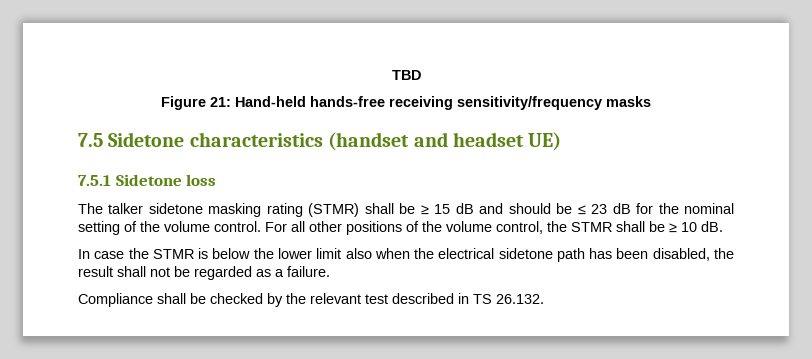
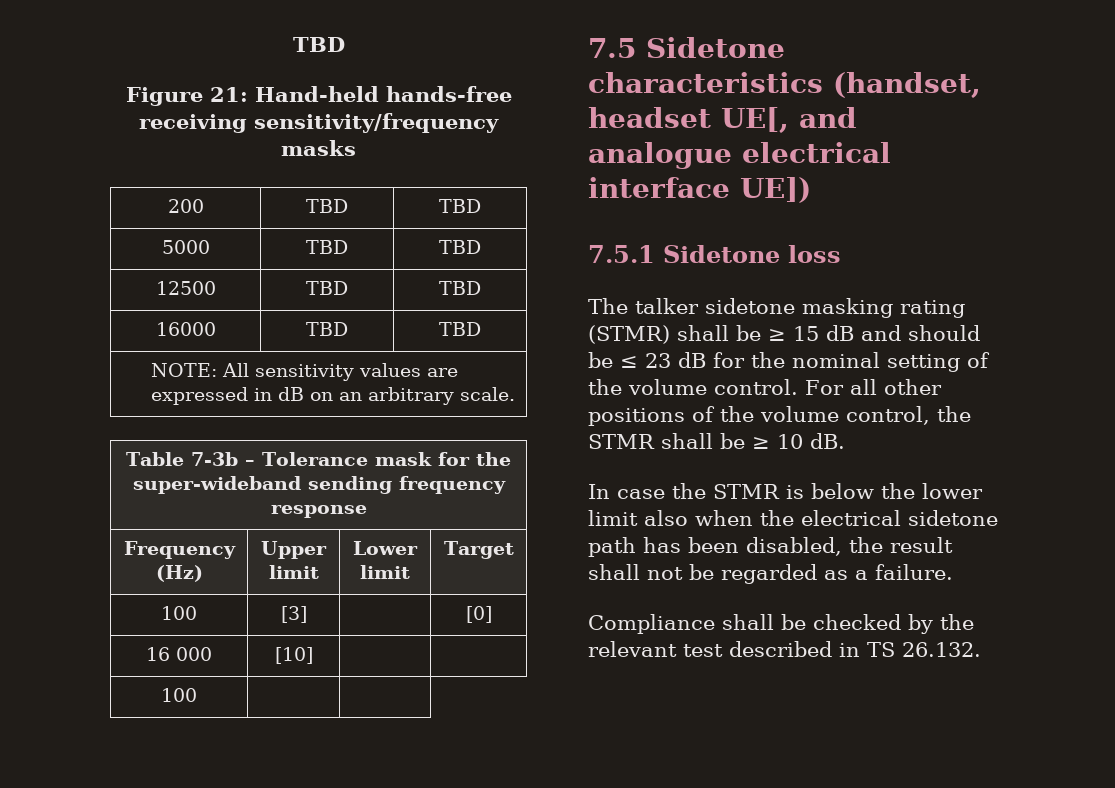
[78,132,562,151] // 7.5 Sidetone characteristics (handset and headset UE) -> [167,199,204,213] [306,199,348,213] [439,199,481,213] [161,240,210,254] [306,240,348,254] [439,240,481,254] [155,281,216,295] [306,281,348,295] [439,281,481,295] [155,322,216,336] [306,322,348,336] [439,322,481,336] [150,363,458,381] [150,387,515,405] [126,452,511,466] [132,476,506,494] [270,505,367,518] [123,541,236,559] [155,565,203,582] [261,541,327,559] [268,565,319,579] [353,541,418,555] [360,565,410,579] [443,541,514,559] [161,606,197,620] [280,606,307,623] [465,606,492,623] [146,647,212,661] [274,647,313,664] [161,688,197,702] [588,37,785,58] [588,72,981,98] [588,107,857,133] [588,142,891,169] [588,177,811,203] // 200 | TBD | TBD // 5000 | TBD | TBD // 12500 | TBD | TBD // 16000 | TBD | TBD // NOTE: All sensitivity values are expressed in dB on an arbitrary scale. // Table 7-3b – Tolerance mask for the super-wideband sending frequency response // Frequency (Hz) | Upper limit | Lower limit | Target // 100 | [3] | | [0] // 16 000 | [10] | | // 100 | | // 7.5 Sidetone characteristics (handset, headset UE[, and analogue electrical interface UE])

